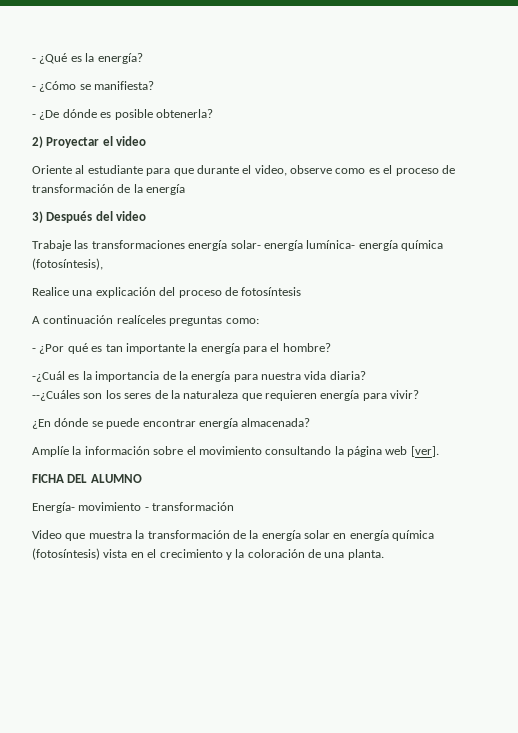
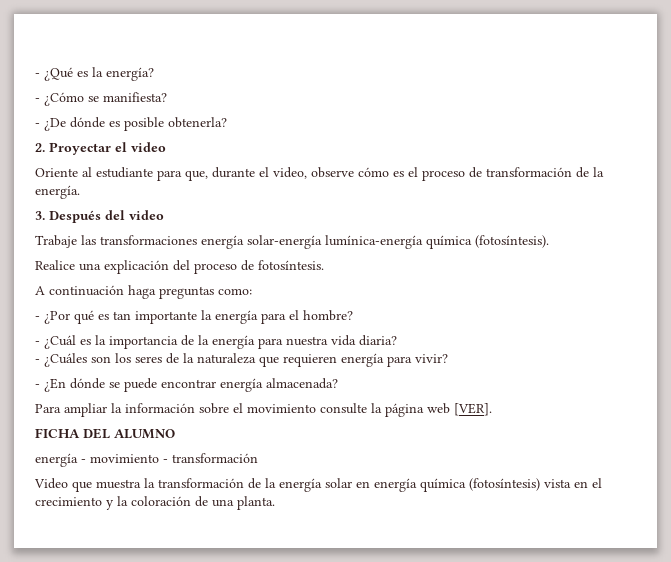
[32,136,43,148] 2) -> [35,143,45,152] 2.
[173,168,194,176] que -> [185,170,208,181] que,
[335,168,366,174] como -> [358,167,389,177] cómo
[146,184,186,195] [32,211,43,223] energía // 3) -> [35,185,80,199] [35,211,45,220] energía. // 3.
[230,240,443,251] [32,258,103,270] solar- energía lumínica- energía química (fotosíntesis), -> [247,235,549,249] solar-energía lumínica-energía química (fotosíntesis).
[241,287,302,296] fotosíntesis -> [258,260,324,270] fotosíntesis.
[116,315,166,324] realíceles -> [128,285,156,299] haga
[32,371,65,382] -¿Cuál -> [35,335,76,349] - ¿Cuál
[32,390,80,401] --¿Cuáles -> [35,353,87,367] - ¿Cuáles
(420, 394) none -> [35,384,40,388] -
[32,446,69,457] Amplíe -> [35,403,107,417] Para ampliar
[265,446,332,455] consultando -> [320,403,367,414] consulte
[410,446,439,457] [ver]. -> [454,403,492,416] [VER].
[32,502,75,513] Energía- -> [35,453,86,467] energía -

